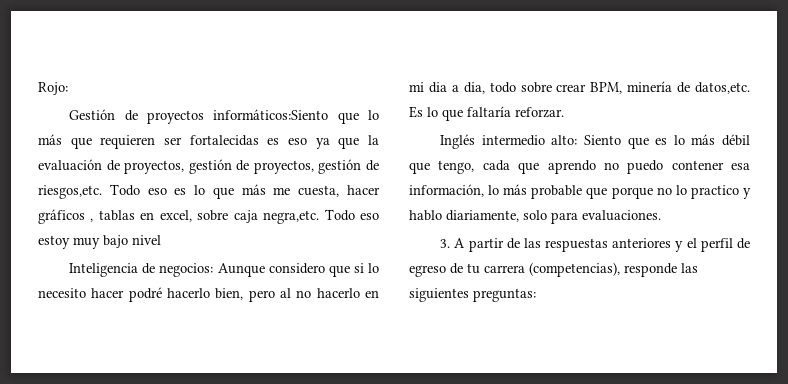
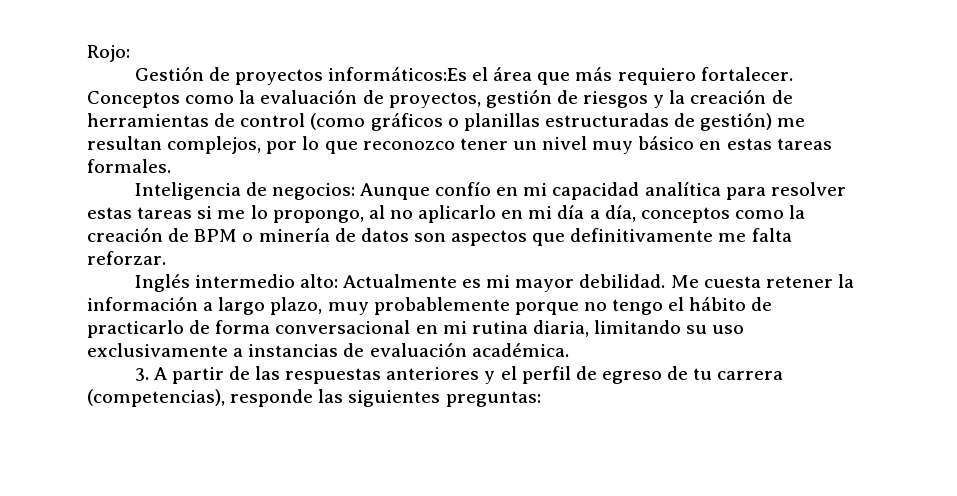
[213,109,379,124] [38,134,360,149] informáticos:Siento que lo más que requieren ser fortalecidas es eso ya que -> [327,67,793,85] [87,91,235,108] informáticos:Es el área que más requiero fortalecer. Conceptos como
[253,159,379,174] [38,184,380,199] [38,209,380,224] [38,235,161,249] [69,263,379,277] [38,287,275,302] proyectos, gestión de riesgos,etc. Todo eso es lo que más me cuesta, hacer gráficos , tablas en excel, sobre caja negra,etc. Todo eso estoy muy bajo nivel // Inteligencia de negocios: Aunque considero que si lo necesito hacer podré hacerlo bien, pero -> [583,89,793,108] [87,112,806,131] [87,136,832,154] [87,159,171,173] [134,182,846,200] [87,205,364,223] riesgos y la creación de herramientas de control (como gráficos o planillas estructuradas de gestión) me resultan complejos, por lo que reconozco tener un nivel muy básico en estas tareas formales. // Inteligencia de negocios: Aunque confío en mi capacidad analítica para resolver estas tareas si me lo propongo,
[316,288,379,298] [409,81,750,94] [409,106,564,121] [440,134,750,149] [409,160,750,174] [409,184,751,199] [409,210,661,224] hacerlo en mi dia a dia, todo sobre crear BPM, minería de datos,etc. Es lo que faltaría reforzar. // Inglés intermedio alto: Siento que es lo más débil que tengo, cada que aprendo no puedo contener esa información, lo más probable que porque no lo practico y hablo diariamente, solo para evaluaciones. -> [418,205,806,223] [87,227,792,246] [87,251,166,265] [134,274,854,292] [87,296,773,315] [87,320,745,338] [87,342,569,357] aplicarlo en mi día a día, conceptos como la creación de BPM o minería de datos son aspectos que definitivamente me falta reforzar. // Inglés intermedio alto: Actualmente es mi mayor debilidad. Me cuesta retener la información a largo plazo, muy probablemente porque no tengo el hábito de practicarlo de forma conversacional en mi rutina diaria, limitando su uso exclusivamente a instancias de evaluación académica.

